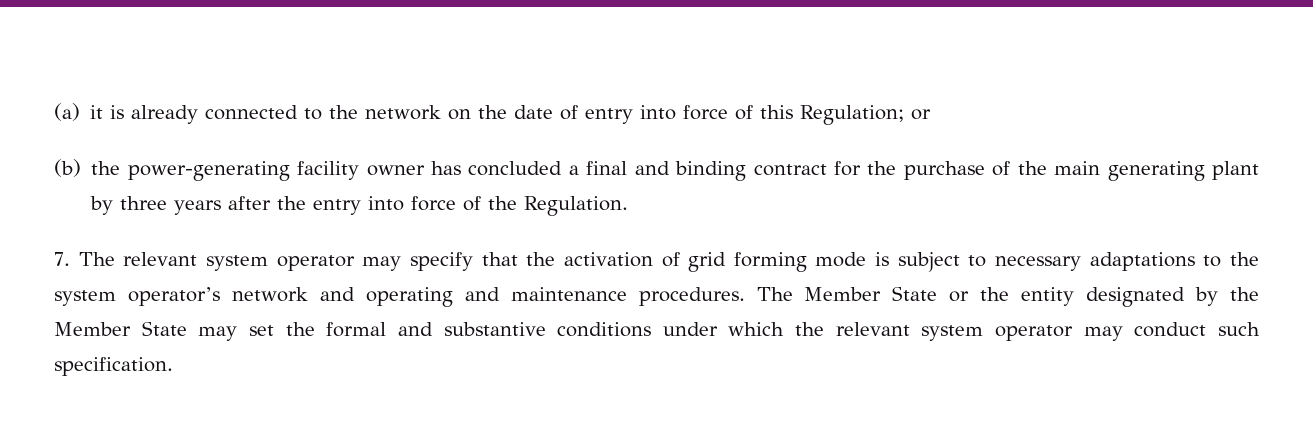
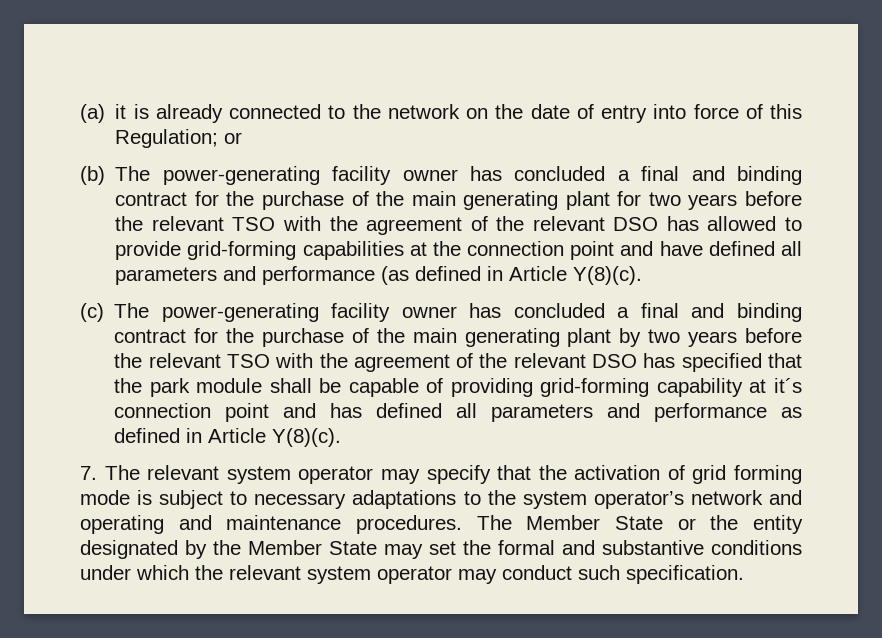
[91,161,121,175] the -> [115,166,802,185] [115,191,802,210] [115,216,802,235] [115,241,802,260] [115,266,643,285] [80,303,150,322] The power-generating facility owner has concluded a final and binding contract for the purchase of the main generating plant for two years before the relevant TSO with the agreement of the relevant DSO has allowed to provide grid-forming capabilities at the connection point and have defined all parameters and performance (as defined in Article Y(8)(c). // (c) The
[120,196,629,216] three years after the entry into force of the Regulation. -> [648,328,802,347] [114,353,802,372] [114,378,802,397] [114,403,802,422] [114,428,342,447] two years before the relevant TSO with the agreement of the relevant DSO has specified that the park module shall be capable of providing grid-forming capability at it´s connection point and has defined all parameters and performance as defined in Article Y(8)(c).

